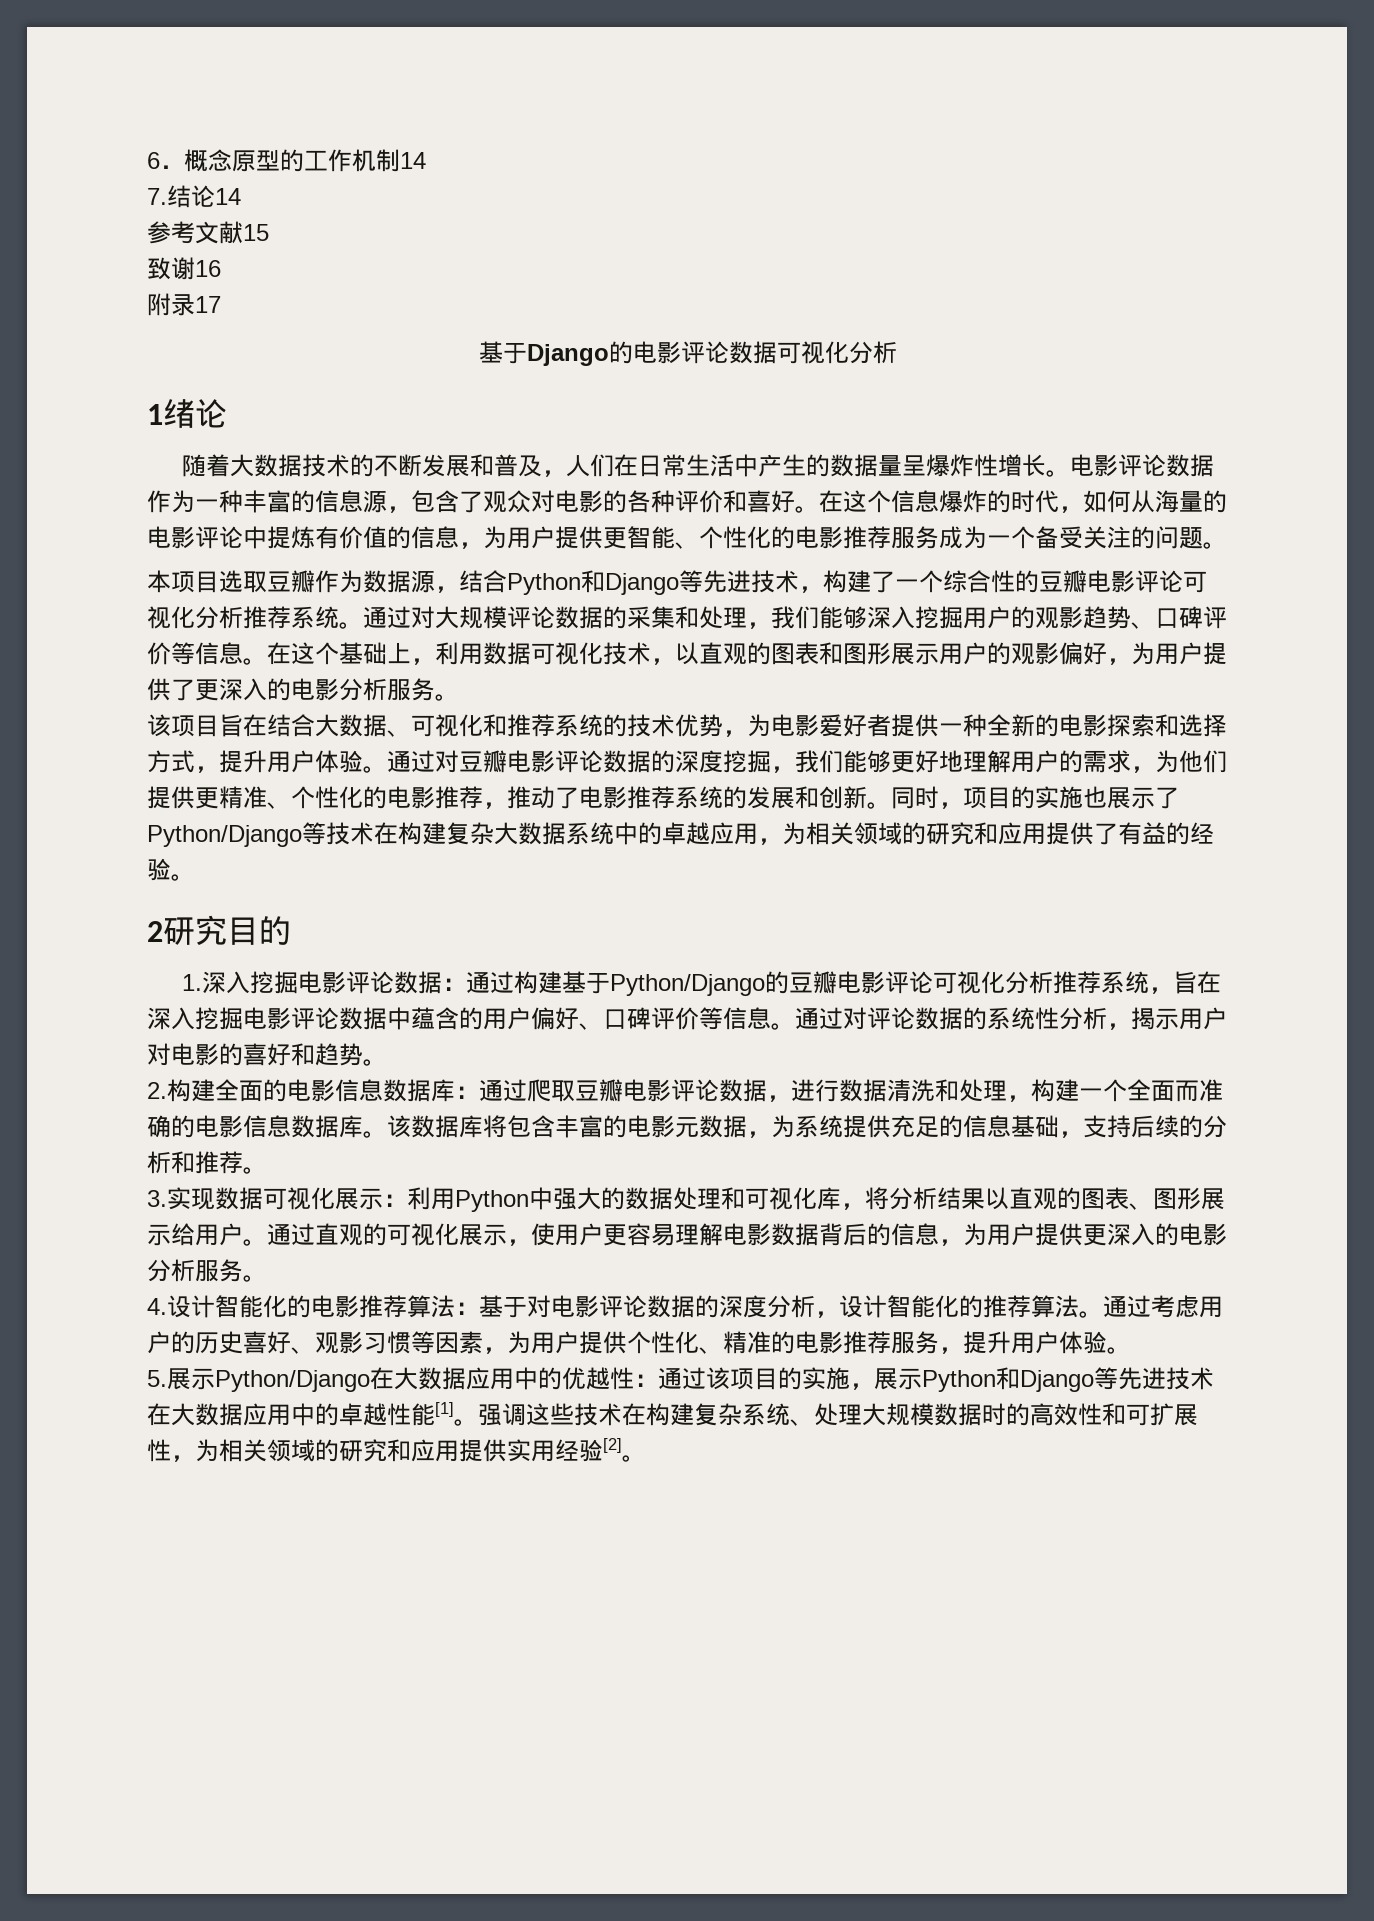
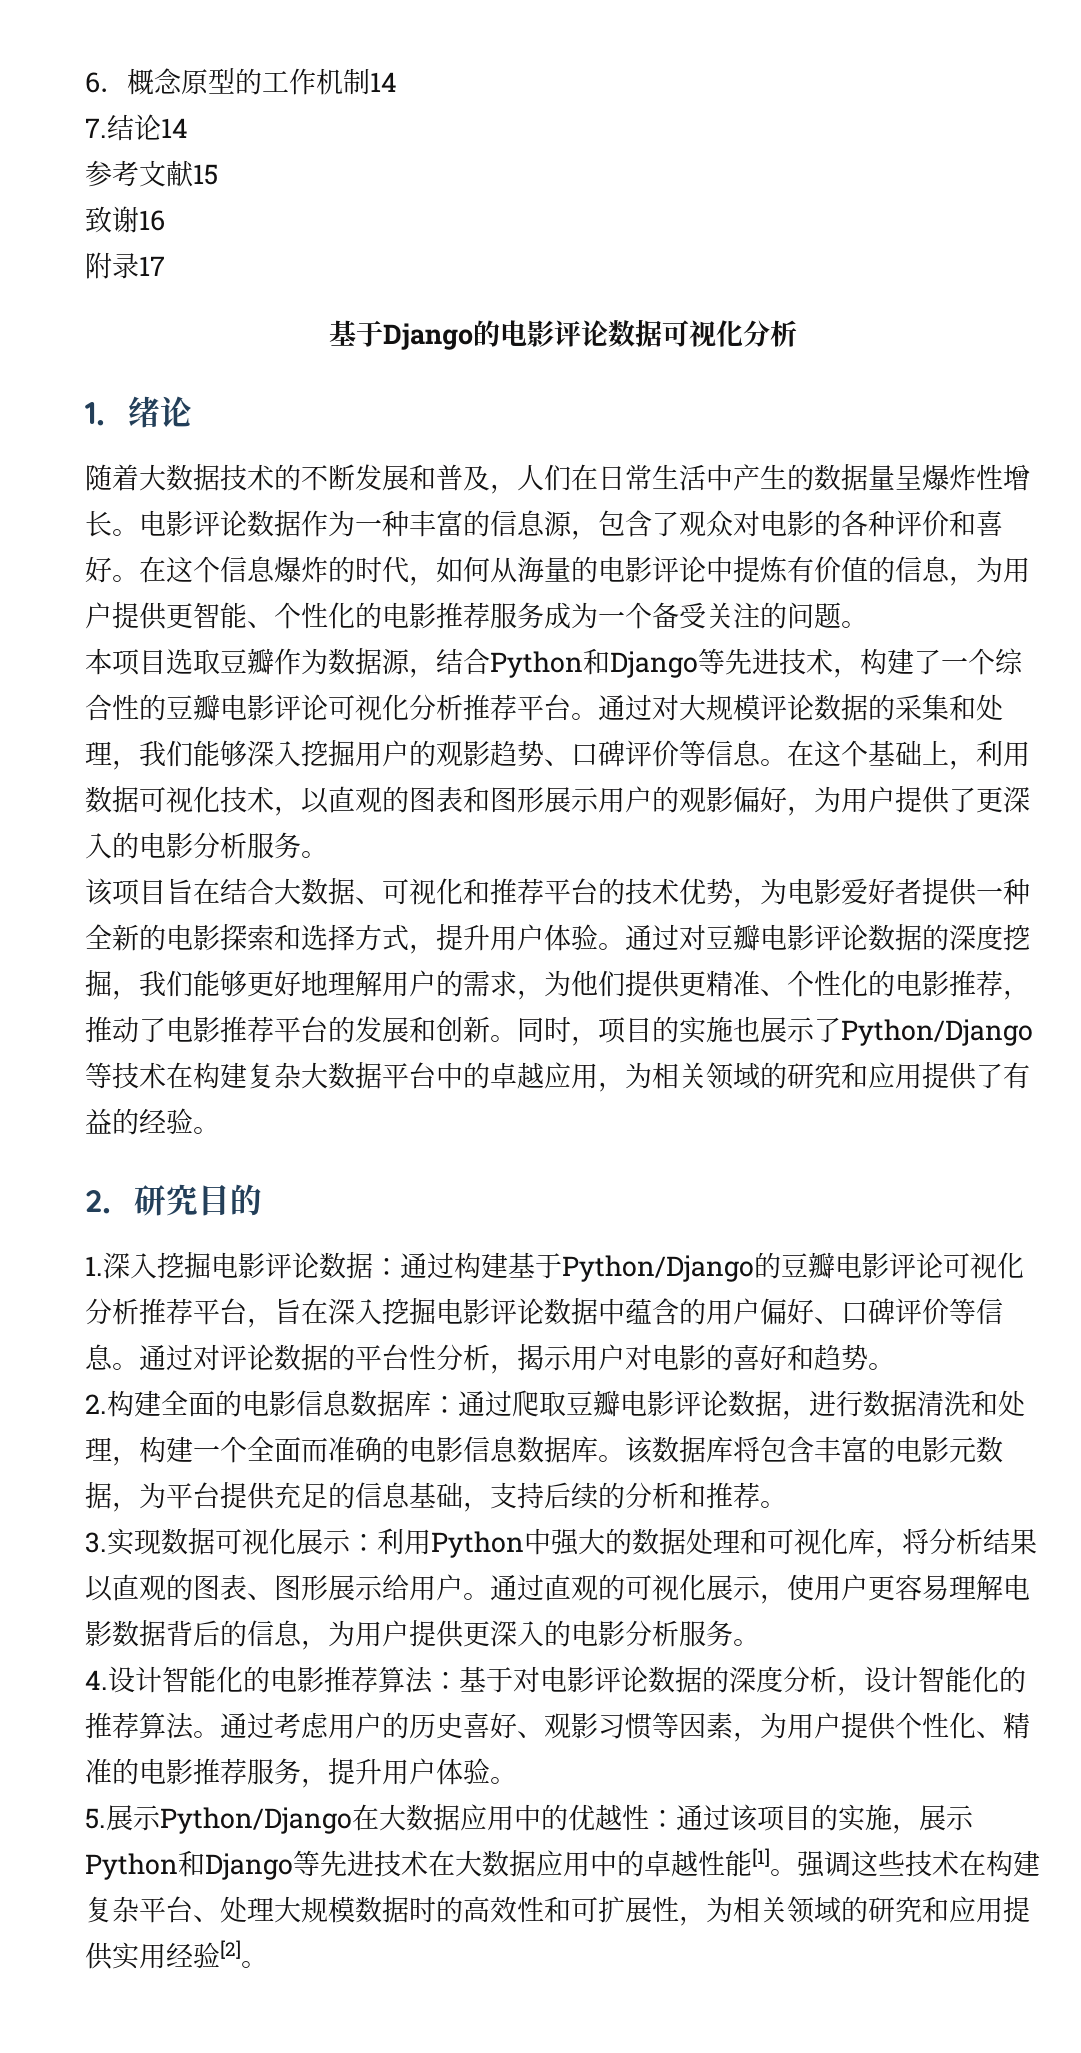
(163, 414) none -> [96,420,128,426] ．
[291,606,339,629] 系统 -> [517,694,571,721] 平台
[555,714,603,737] 系统 -> [544,878,598,905] 平台
[675,786,723,809] 系统 -> [274,1016,328,1043] 平台
[566,822,614,845] 系统 -> [382,1062,436,1089] 平台
(163, 931) none -> [102,1208,134,1214] ．
[1101,971,1150,994] 系统 -> [193,1298,247,1325] 平台
[987,1007,1035,1030] 系统 -> [355,1344,409,1371] 平台
[795,1115,843,1138] 系统 -> [166,1482,220,1509] 平台
[742,1403,790,1426] 系统 -> [139,1896,193,1923] 平台

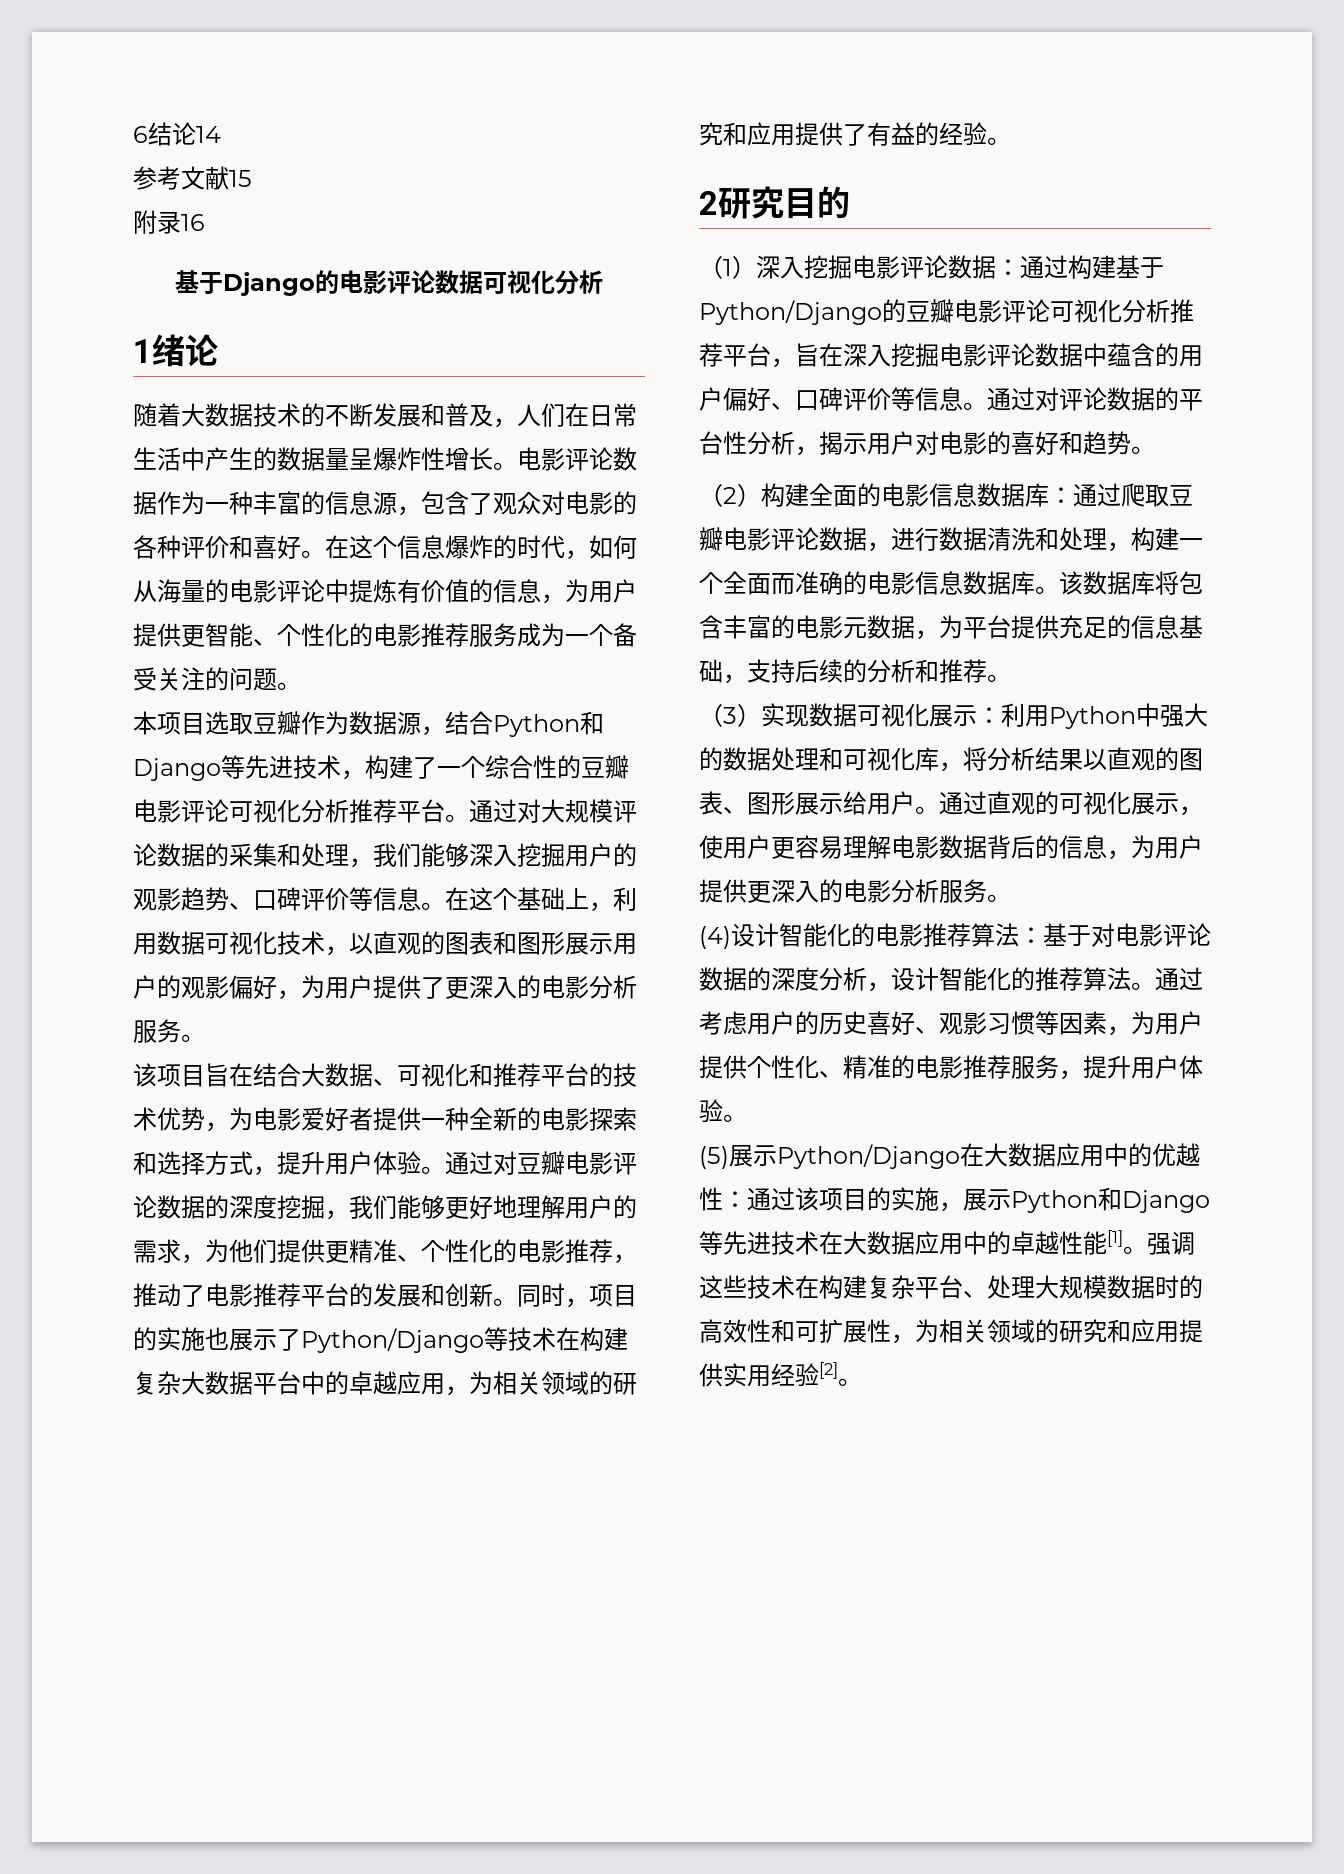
[100,68,397,95] [85,118,107,138] ．概念原型的工作机制14 // 7. -> (148, 134) none
[85,206,165,233] // 致谢16 -> (252, 178) none
[139,256,165,276] 17 -> [181,214,205,231] 16
[96,420,128,426] ． -> (152, 351) none
[102,1208,134,1214] ． -> (718, 203) none
[85,1256,103,1276] 1. -> [699,256,756,279] （1）
[85,1394,107,1414] 2. -> [699,484,761,507] （2）
[85,1532,107,1553] 3. -> [699,704,761,727] （3）
[85,1670,108,1690] 4. -> [699,926,731,949] (4)
[85,1808,106,1829] 5. -> [699,1146,729,1169] (5)

